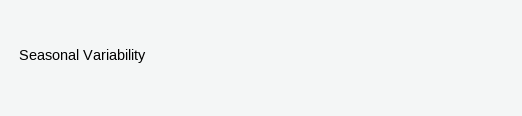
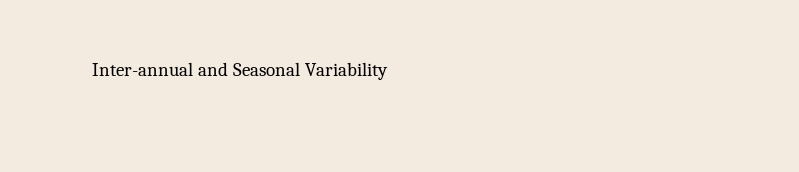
(19, 54) none -> [92,62,229,76] Inter-annual and

